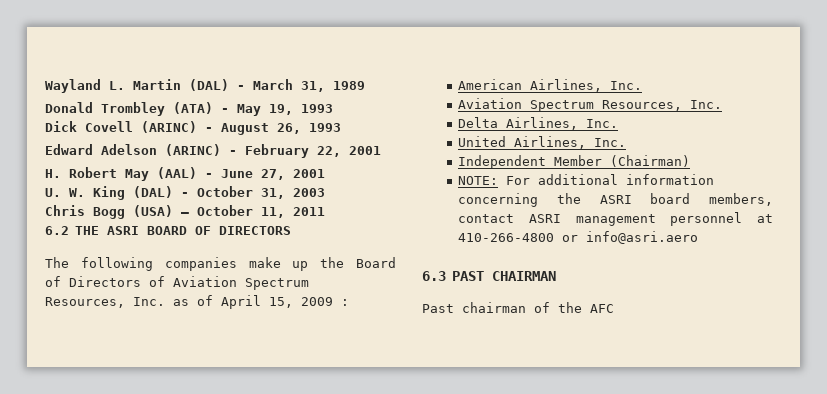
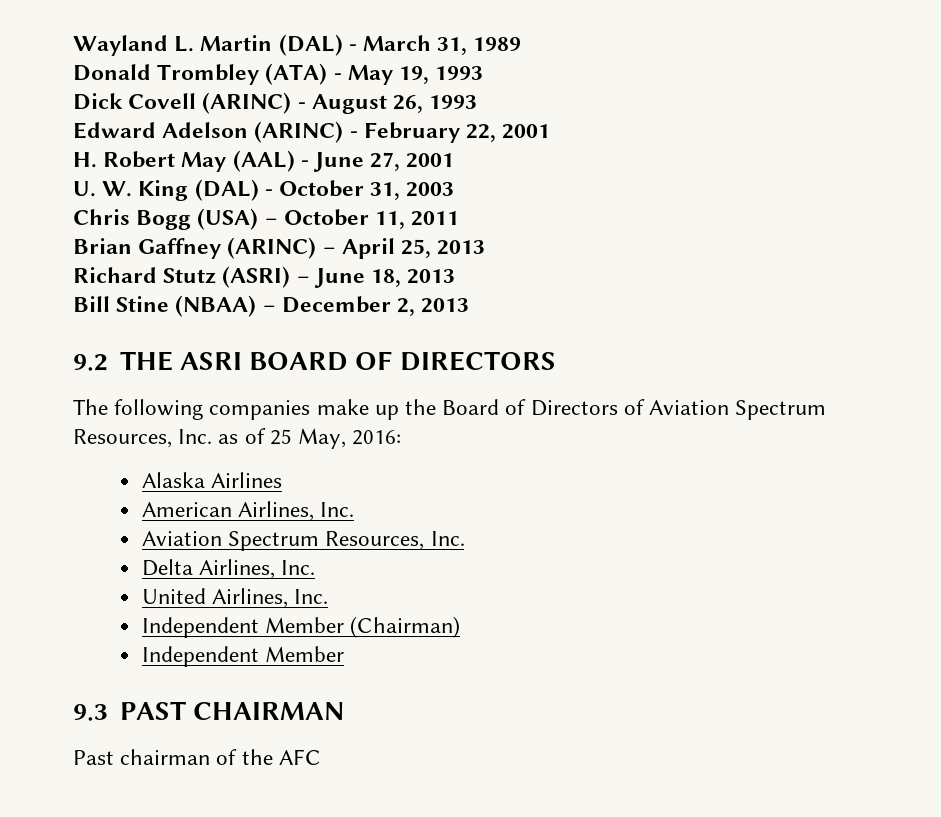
[45,226,69,235] 6.2 -> [73,237,486,259] [73,266,456,288] [73,295,470,317] [73,354,108,371] Brian Gaffney (ARINC) – April 25, 2013 // Richard Stutz (ASRI) – June 18, 2013 // Bill Stine (NBAA) – December 2, 2013 // 9.2
[221,295,349,309] April 15, 2009 : -> [269,428,402,449] [141,472,283,488] 25 May, 2016: // Alaska Airlines
[458,174,715,185] [458,193,773,207] [458,212,773,226] [458,231,699,244] [422,271,446,281] NOTE: For additional information concerning the ASRI board members, contact ASRI management personnel at 410-266-4800 or info@asri.aero // 6.3 -> [141,646,345,667] [73,704,108,721] Independent Member // 9.3

